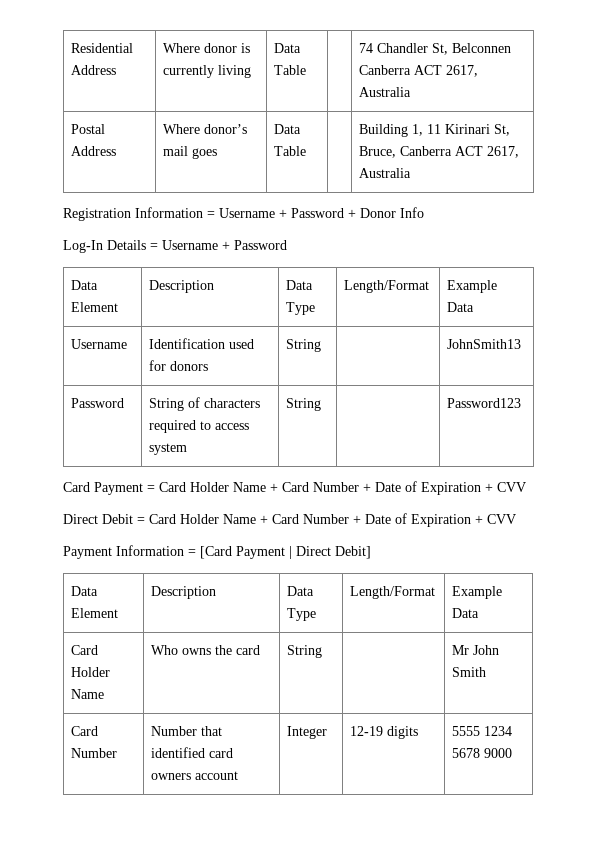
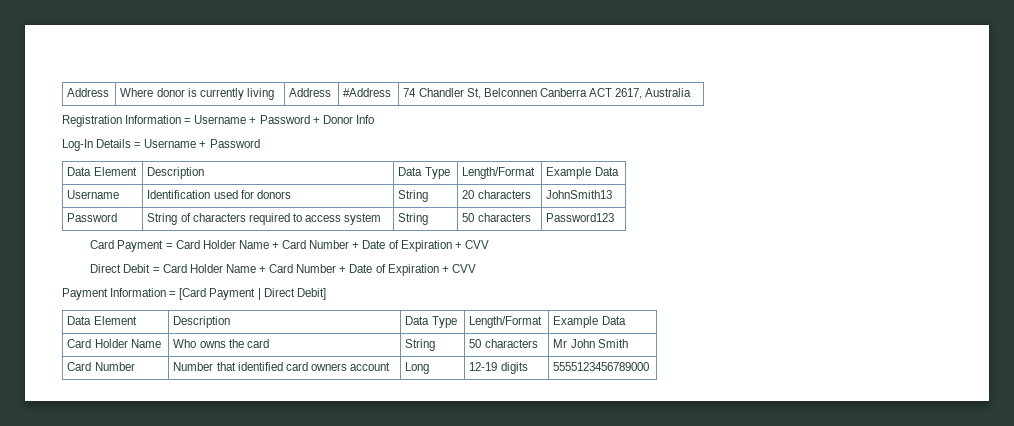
[71,43,134,53] Residential -> (67, 92) none
[274,43,302,53] [274,65,307,75] Data Table | -> [289,88,332,97] [343,88,392,97] Address | #Address
[71,124,106,134] [71,146,117,156] [163,124,248,134] [163,146,218,159] [274,124,302,134] [274,146,307,156] [359,124,511,137] [359,146,520,158] [359,168,412,178] // Postal Address | Where donor’s mail goes | Data Table | | Building 1, 11 Kirinari St, Bruce, Canberra ACT 2617, Australia -> (692, 92) none
(322, 345) none -> [462,190,531,199] 20 characters
(322, 404) none -> [462,213,531,222] 50 characters
(323, 651) none -> [469,339,538,348] 50 characters
[287,726,328,739] Integer -> [405,362,430,374] Long
[452,726,513,736] [452,748,513,758] 5555 1234 5678 9000 -> [553,362,650,371] 5555123456789000

